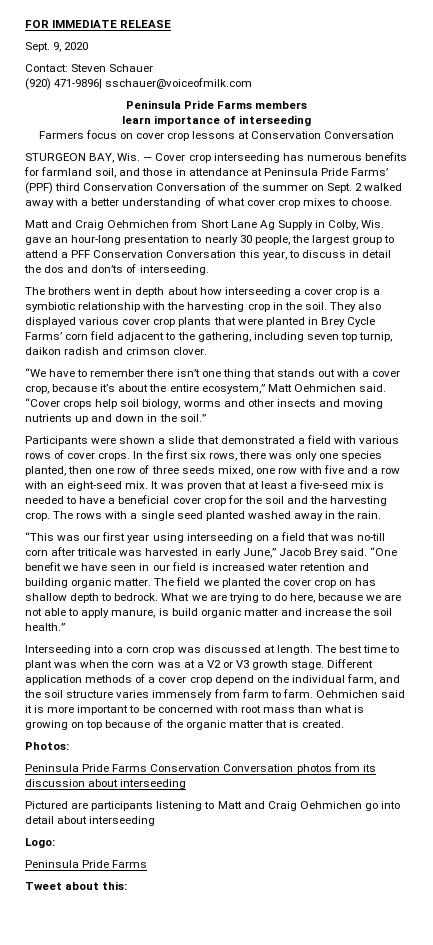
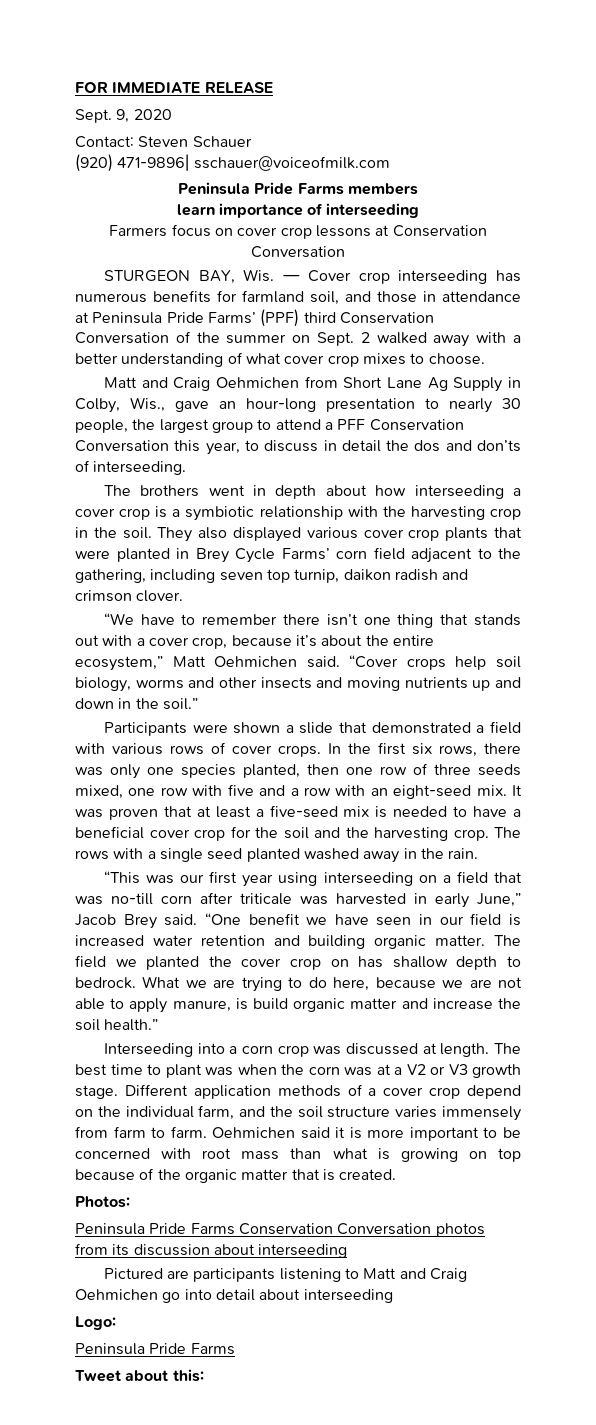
[361,220,385,228] Wis. -> [130,397,165,412] Wis.,

